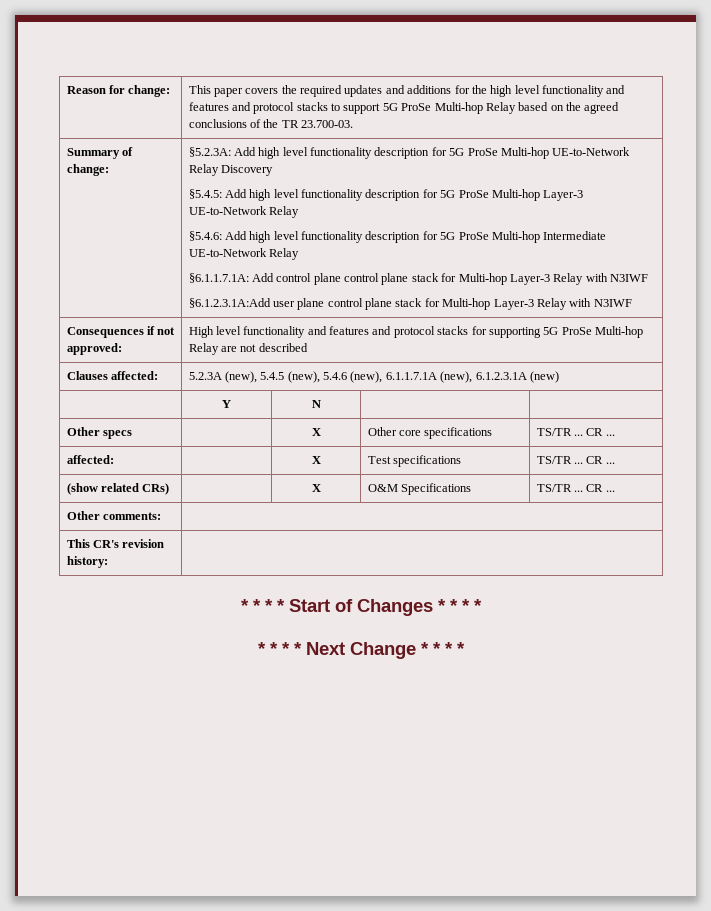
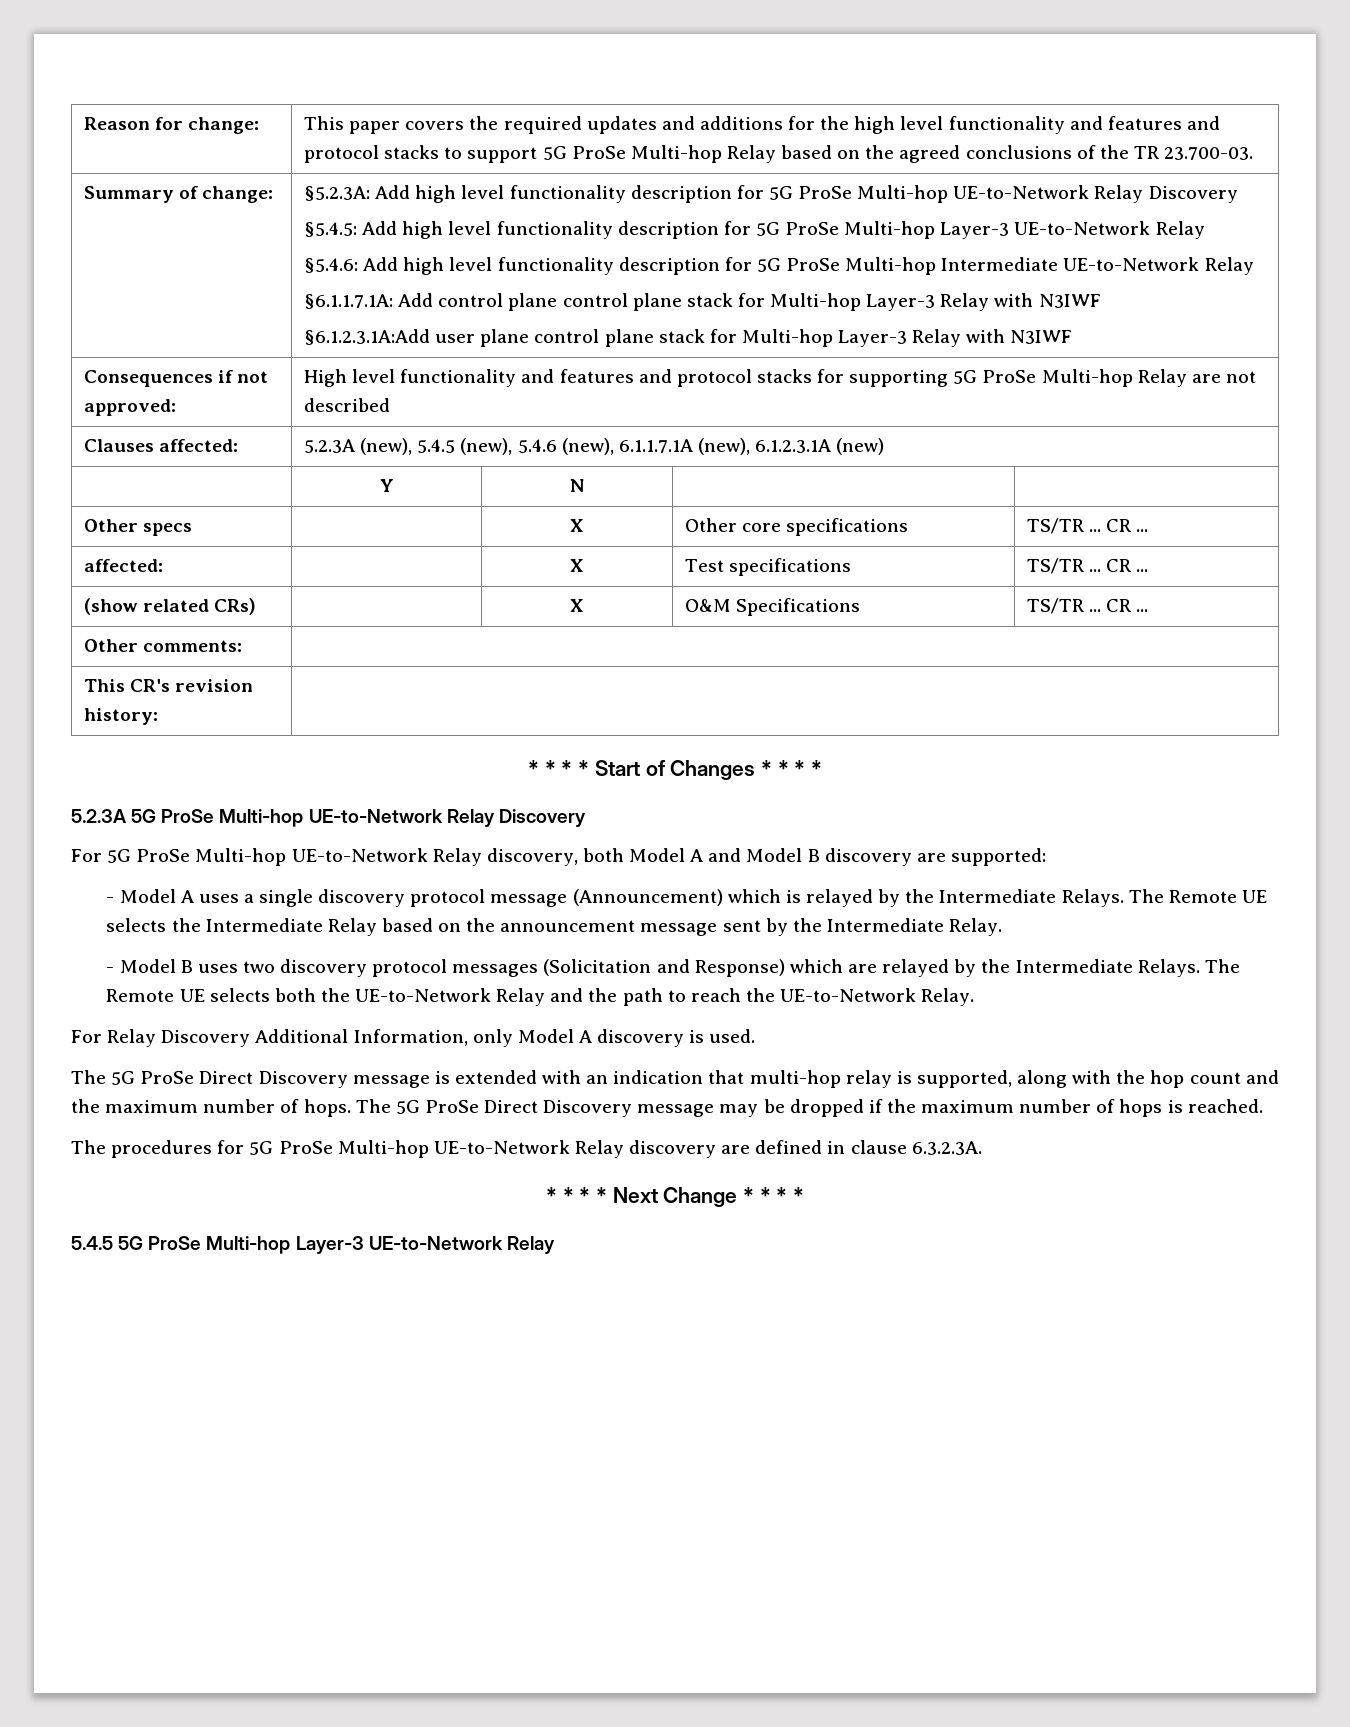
(482, 605) none -> [71,809,586,827] [71,848,1046,866] [106,889,1267,907] [106,918,1003,936] [106,959,1240,977] [106,988,975,1006] [71,1029,756,1047] [71,1070,1279,1088] [71,1099,1263,1117] [71,1140,982,1158] // 5.2.3A 5G ProSe Multi-hop UE-to-Network Relay Discovery // For 5G ProSe Multi-hop UE-to-Network Relay discovery, both Model A and Model B discovery are supported: // - Model A uses a single discovery protocol message (Announcement) which is relayed by the Intermediate Relays. The Remote UE selects the Intermediate Relay based on the announcement message sent by the Intermediate Relay. // - Model B uses two discovery protocol messages (Solicitation and Response) which are relayed by the Intermediate Relays. The Remote UE selects both the UE-to-Network Relay and the path to reach the UE-to-Network Relay. // For Relay Discovery Additional Information, only Model A discovery is used. // The 5G ProSe Direct Discovery message is extended with an indication that multi-hop relay is supported, along with the hop count and the maximum number of hops. The 5G ProSe Direct Discovery message may be dropped if the maximum number of hops is reached. // The procedures for 5G ProSe Multi-hop UE-to-Network Relay discovery are defined in clause 6.3.2.3A.
(465, 648) none -> [71,1236,555,1254] // 5.4.5 5G ProSe Multi-hop Layer-3 UE-to-Network Relay

